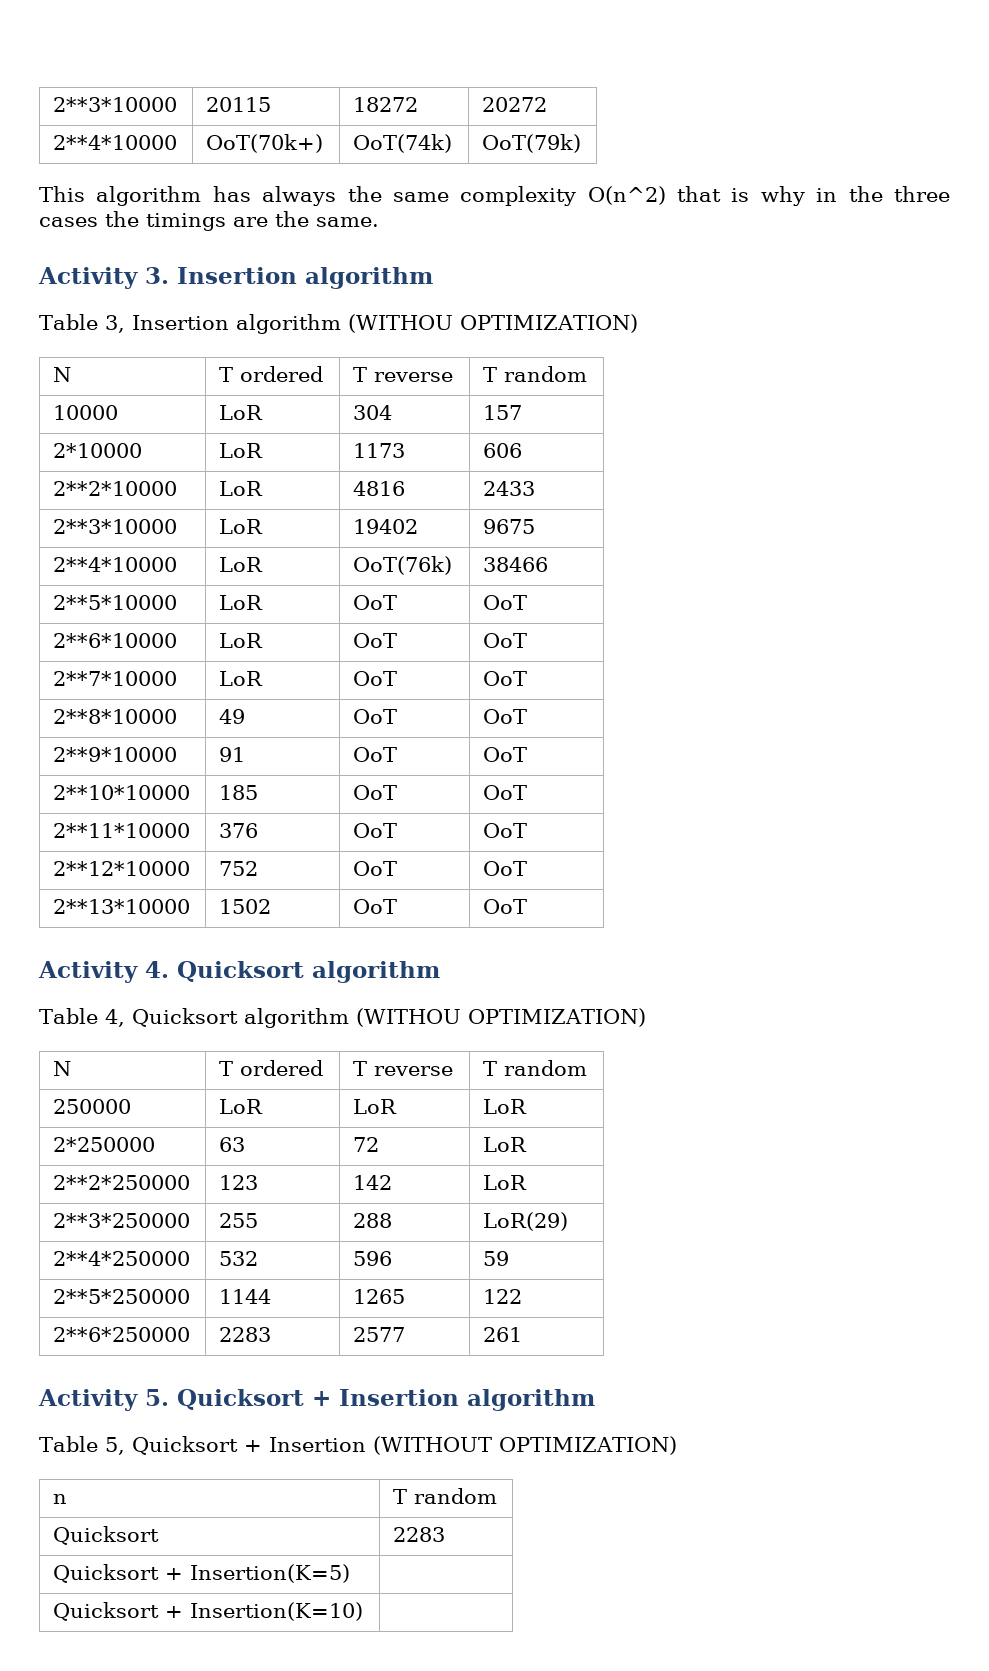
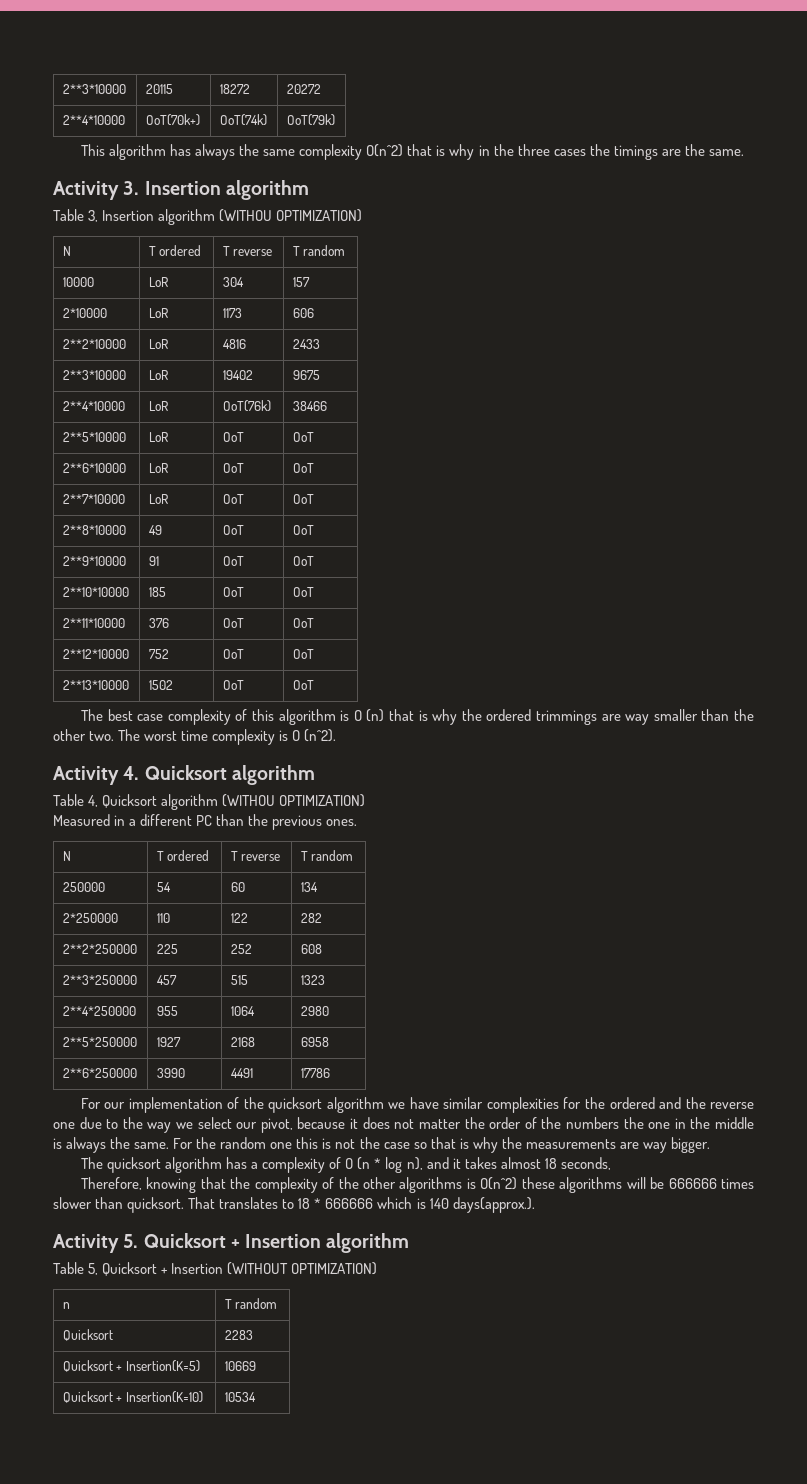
(528, 906) none -> [80,709,755,725] [53,729,337,745] // The best case complexity of this algorithm is O (n) that is why the ordered trimmings are way smaller than the other two. The worst time complexity is O (n^2).
(646, 1017) none -> [53,814,358,830] // Measured in a different PC than the previous ones.
[219,1099,264,1114] [353,1099,398,1114] [483,1099,528,1114] [53,1137,156,1152] [219,1137,246,1152] [353,1137,380,1152] [483,1137,528,1152] [53,1175,191,1190] [219,1175,259,1190] [353,1175,393,1190] [483,1175,528,1190] [53,1213,191,1228] [219,1213,259,1228] [353,1213,393,1228] [483,1212,569,1231] [53,1251,191,1266] [219,1251,259,1266] [353,1251,393,1266] [483,1251,510,1266] [53,1289,191,1304] [219,1289,272,1304] [353,1289,406,1304] [483,1289,523,1304] [53,1327,191,1342] [219,1327,272,1342] [353,1327,406,1342] [483,1327,523,1342] LoR | LoR | LoR // 2*250000 | 63 | 72 | LoR // 2**2*250000 | 123 | 142 | LoR // 2**3*250000 | 255 | 288 | LoR(29) // 2**4*250000 | 532 | 596 | 59 // 2**5*250000 | 1144 | 1265 | 122 // 2**6*250000 | 2283 | 2577 | 261 -> [156,882,171,892] [230,882,245,892] [300,882,318,892] [62,913,118,923] [156,913,170,923] [230,913,248,923] [300,913,322,923] [62,944,137,954] [156,944,178,954] [230,944,252,954] [300,944,322,954] [62,975,137,985] [156,975,177,985] [230,975,248,985] [300,975,325,985] [62,1006,136,1016] [156,1006,178,1016] [230,1006,255,1016] [300,1006,329,1016] [62,1037,137,1047] [156,1037,181,1047] [230,1037,255,1047] [300,1037,329,1047] [62,1068,137,1078] [156,1068,185,1078] [230,1068,253,1078] [300,1068,330,1078] [80,1097,754,1113] [53,1117,754,1133] [53,1137,711,1153] [80,1157,611,1173] [80,1177,754,1193] [53,1197,535,1213] 54 | 60 | 134 // 2*250000 | 110 | 122 | 282 // 2**2*250000 | 225 | 252 | 608 // 2**3*250000 | 457 | 515 | 1323 // 2**4*250000 | 955 | 1064 | 2980 // 2**5*250000 | 1927 | 2168 | 6958 // 2**6*250000 | 3990 | 4491 | 17786 // For our implementation of the quicksort algorithm we have similar complexities for the ordered and the reverse one due to the way we select our pivot, because it does not matter the order of the numbers the one in the middle is always the same. For the random one this is not the case so that is why the measurements are way bigger. // The quicksort algorithm has a complexity of O (n * log n), and it takes almost 18 seconds, // Therefore, knowing that the complexity of the other algorithms is O(n^2) these algorithms will be 666666 times slower than quicksort. That translates to 18 * 666666 which is 140 days(approx.).
(351, 1573) none -> [224,1361,256,1371] 10669
(364, 1611) none -> [224,1392,256,1402] 10534

